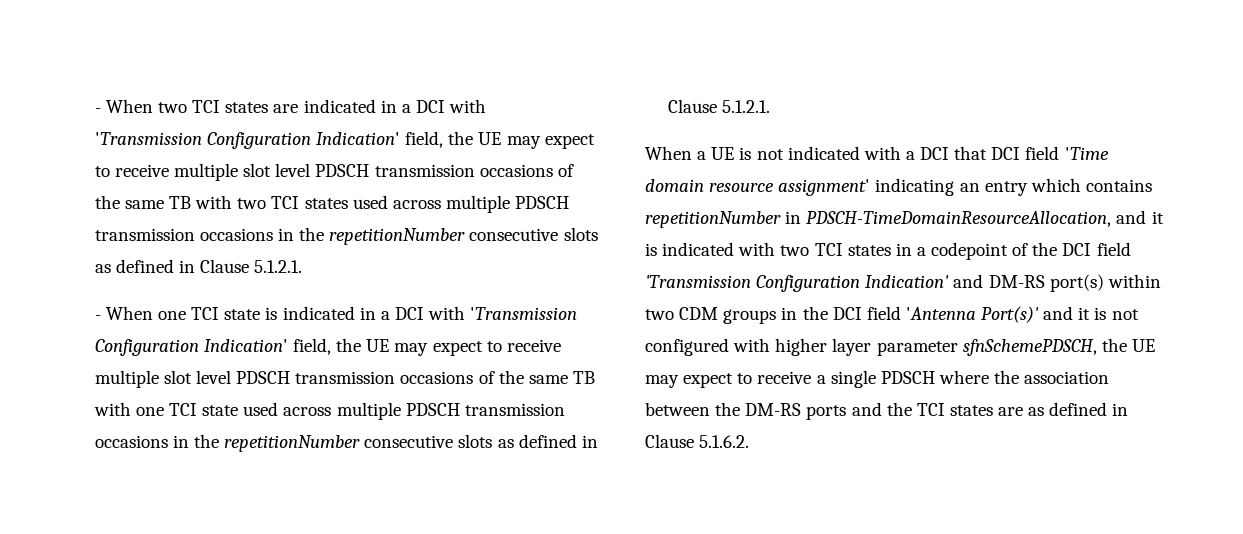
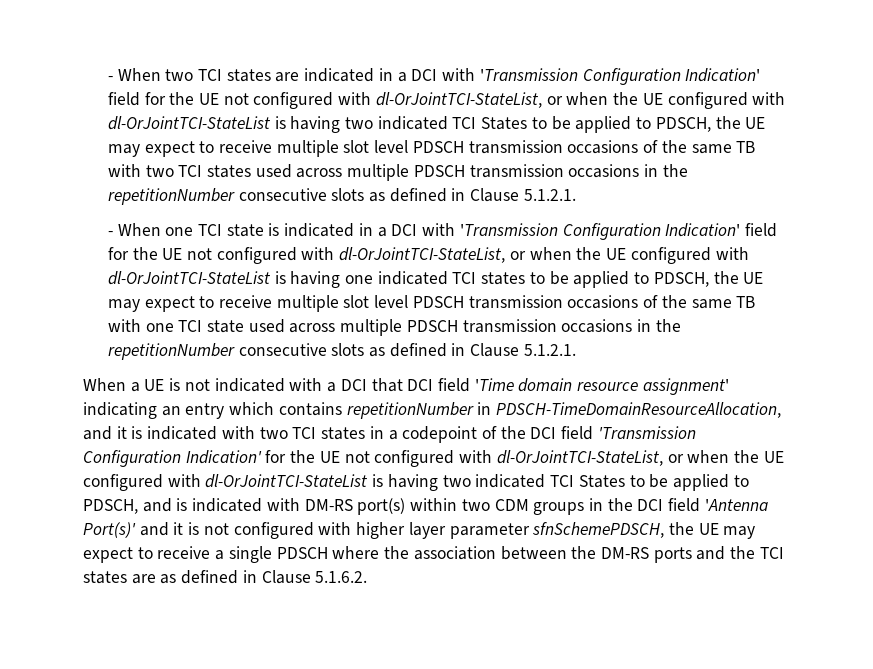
[405,131,444,148] field, -> [107,92,786,109] [107,116,711,133] field for the UE not configured with dl-OrJointTCI-StateList, or when the UE configured with dl-OrJointTCI-StateList is having two indicated TCI States to be applied to PDSCH,
[293,338,332,355] field, -> [745,223,778,237] [107,247,749,264] [107,271,709,288] field for the UE not configured with dl-OrJointTCI-StateList, or when the UE configured with dl-OrJointTCI-StateList is having one indicated TCI states to be applied to PDSCH,
[953,274,984,288] and -> [265,450,784,467] [83,474,749,491] [83,498,300,514] for the UE not configured with dl-OrJointTCI-StateList, or when the UE configured with dl-OrJointTCI-StateList is having two indicated TCI States to be applied to PDSCH, and is indicated with

